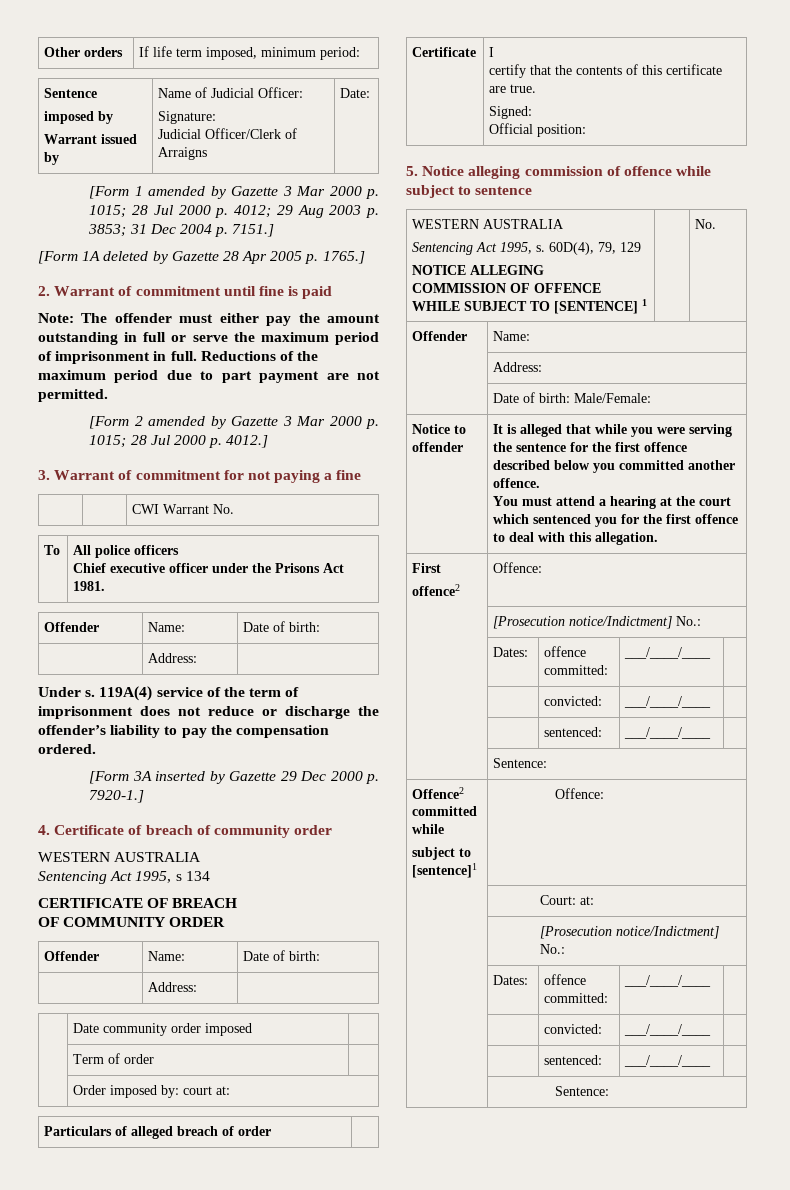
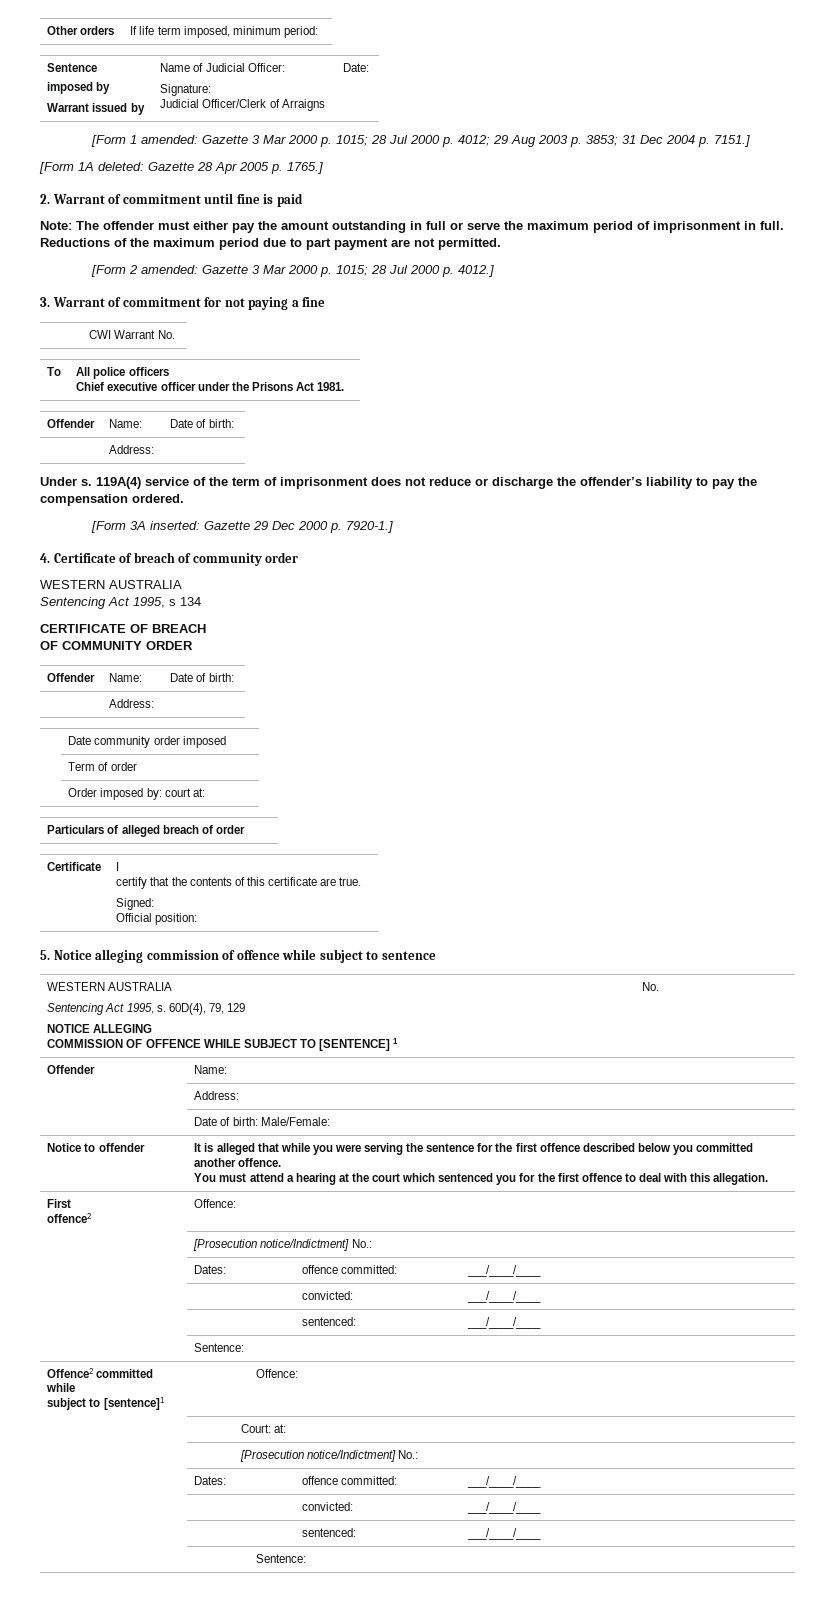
[148,186,226,199] amended by -> [140,135,198,144] amended:
[103,251,168,264] deleted by -> [98,162,144,171] deleted:
[148,416,226,429] amended by -> [140,265,198,274] amended:
[155,771,225,784] inserted by -> [149,521,200,530] inserted:

